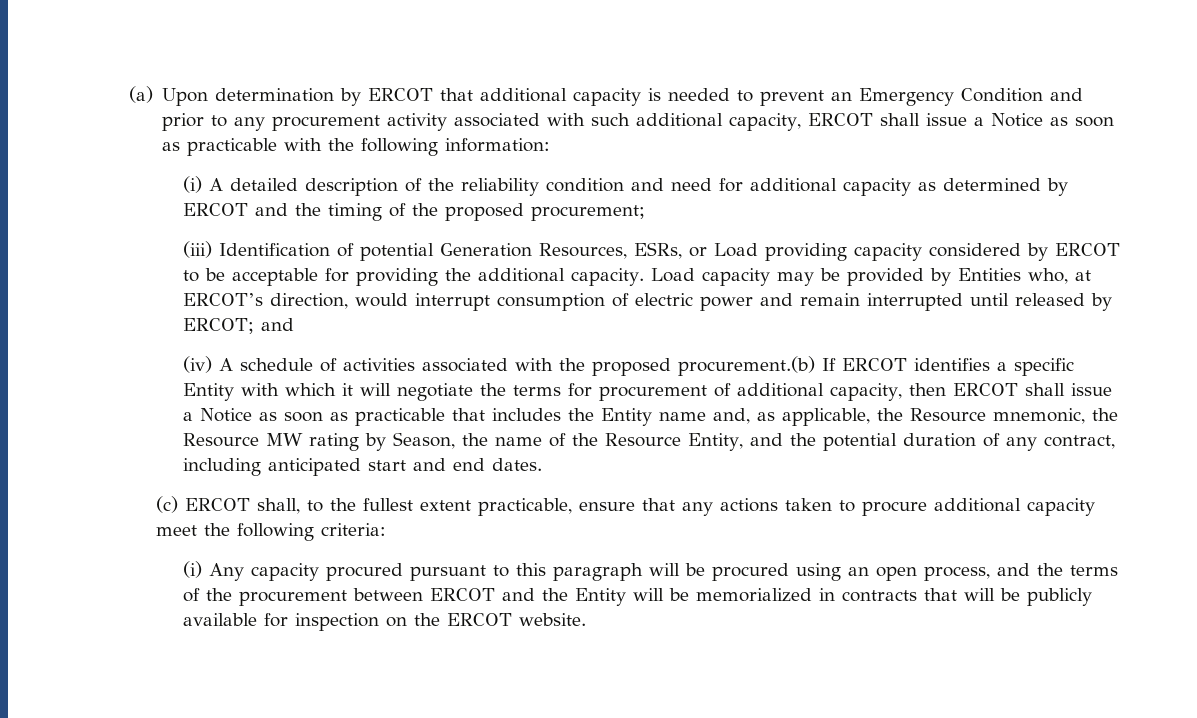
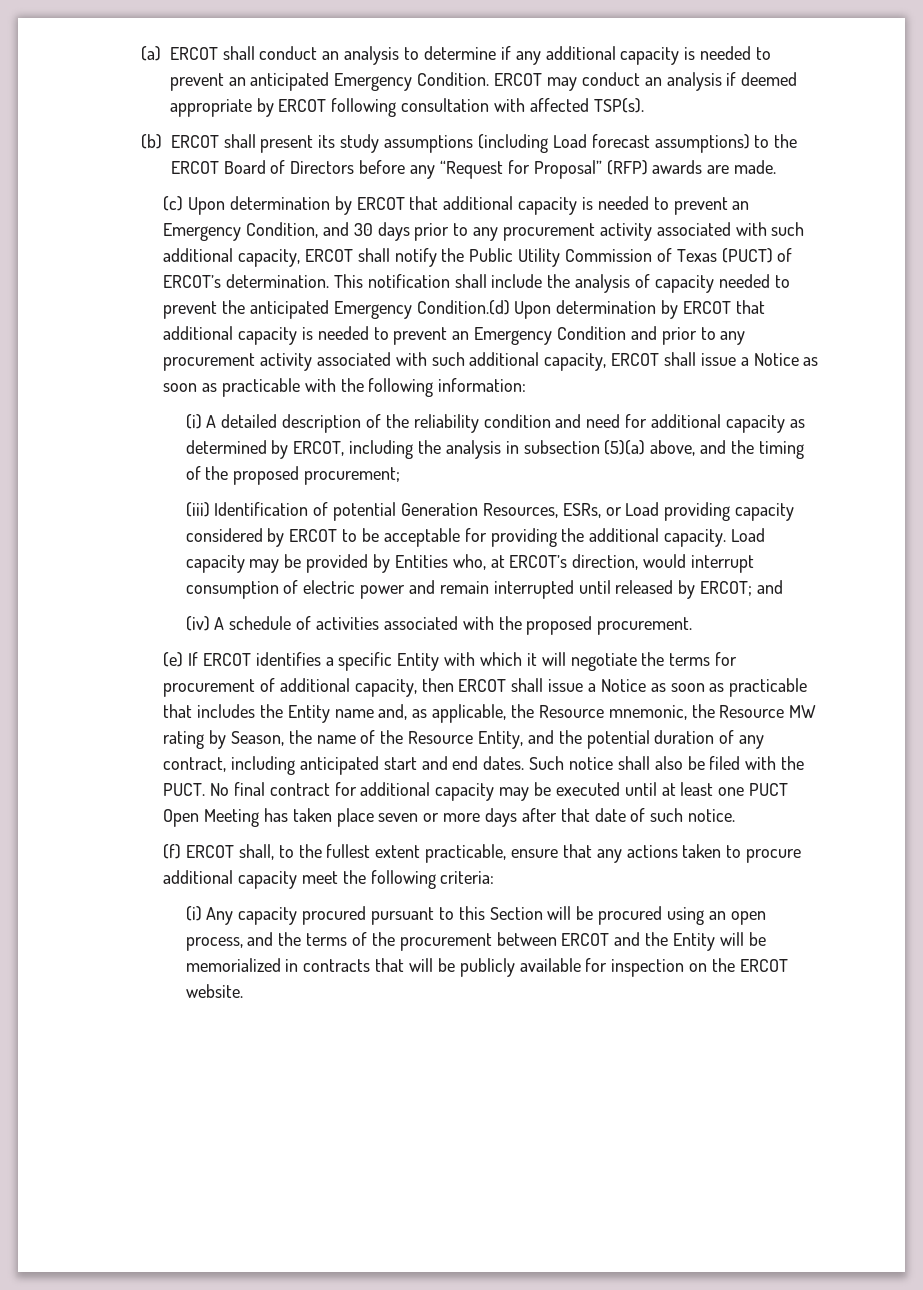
(153, 94) none -> [169,46,771,65] [169,72,798,91] [169,98,644,117] [140,134,798,153] [170,160,777,179] [163,196,750,215] [163,222,805,241] [163,248,793,267] [163,274,790,293] [163,300,510,319] ERCOT shall conduct an analysis to determine if any additional capacity is needed to prevent an anticipated Emergency Condition. ERCOT may conduct an analysis if deemed appropriate by ERCOT following consultation with affected TSP(s). // (b) ERCOT shall present its study assumptions (including Load forecast assumptions) to the ERCOT Board of Directors before any “Request for Proposal” (RFP) awards are made. // (c) Upon determination by ERCOT that additional capacity is needed to prevent an Emergency Condition, and 30 days prior to any procurement activity associated with such additional capacity, ERCOT shall notify the Public Utility Commission of Texas (PUCT) of ERCOT’s determination. This notification shall include the analysis of capacity needed to prevent the anticipated Emergency Condition.(d)
[182,203,248,216] ERCOT -> [293,440,696,459] ERCOT, including the analysis in subsection (5)(a) above,
[677,356,815,376] procurement.(b) -> [597,617,693,635] [163,652,184,667] procurement. // (e)
[155,496,178,513] // (c) -> [529,756,805,770] [163,782,789,801] [163,808,736,827] [163,844,182,859] Such notice shall also be filed with the PUCT. No final contract for additional capacity may be executed until at least one PUCT Open Meeting has taken place seven or more days after that date of such notice. // (f)
[552,563,643,581] paragraph -> [489,907,543,920] Section

